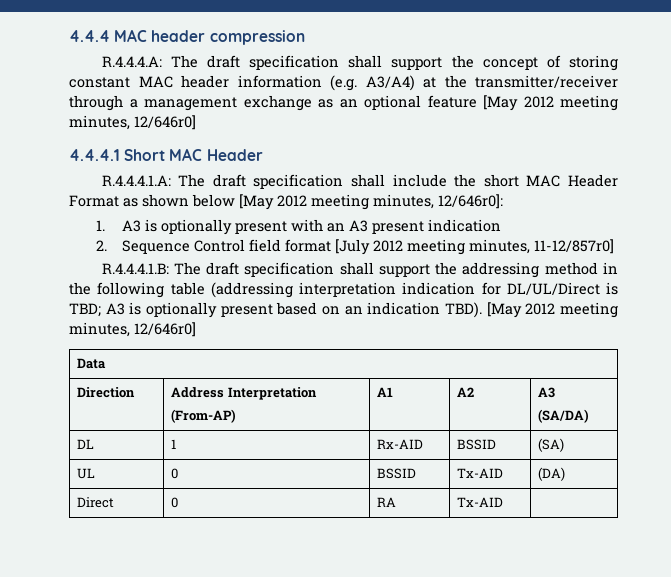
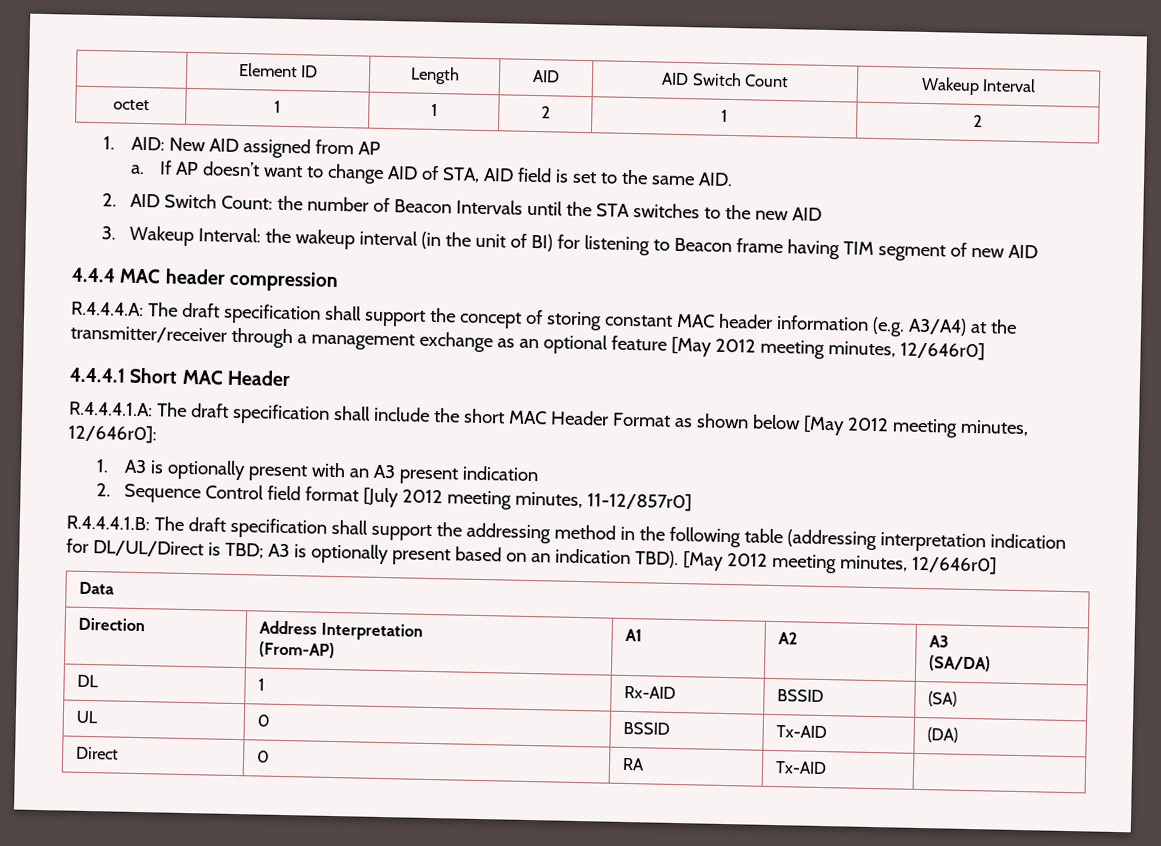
(69, 36) none -> [238,62,319,78] [409,66,460,85] [532,69,560,83] [661,72,789,88] [920,76,1037,96] [112,99,150,111] [274,100,281,113] [430,103,438,117] [540,106,551,119] [721,109,728,122] [973,114,983,128] [102,136,382,159] [130,160,733,187] [101,193,823,221] [100,225,1039,262] | Element ID | Length | AID | AID Switch Count | Wakeup Interval // octet | 1 | 1 | 2 | 1 | 2 // 1. AID: New AID assigned from AP // a. If AP doesn’t want to change AID of STA, AID field is set to the same AID. // 2. AID Switch Count: the number of Beacon Intervals until the STA switches to the new AID // 3. Wakeup Interval: the wakeup interval (in the unit of BI) for listening to Beacon frame having TIM segment of new AID //

